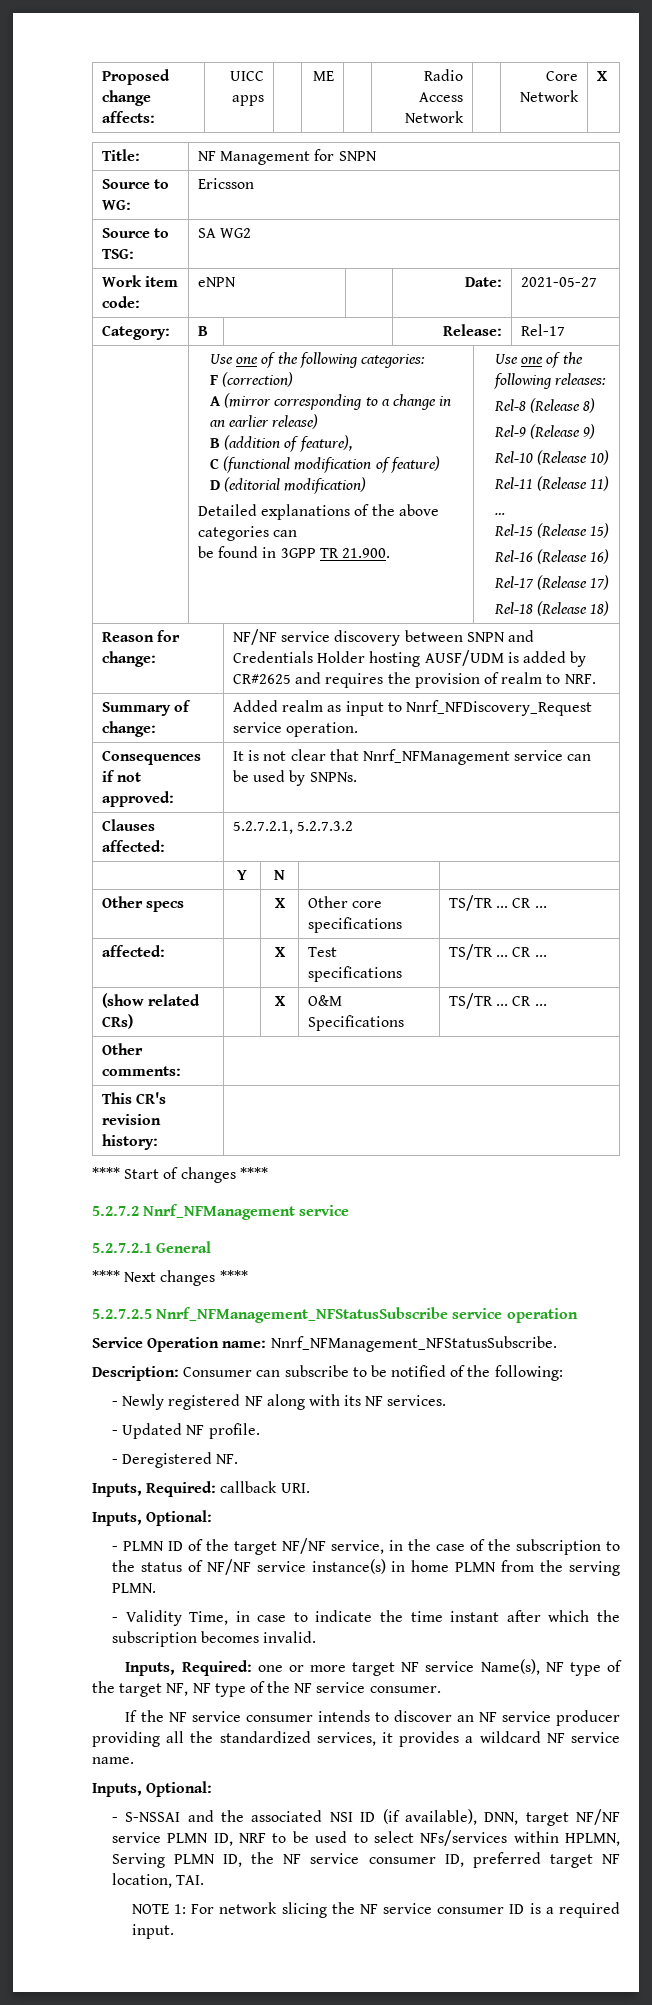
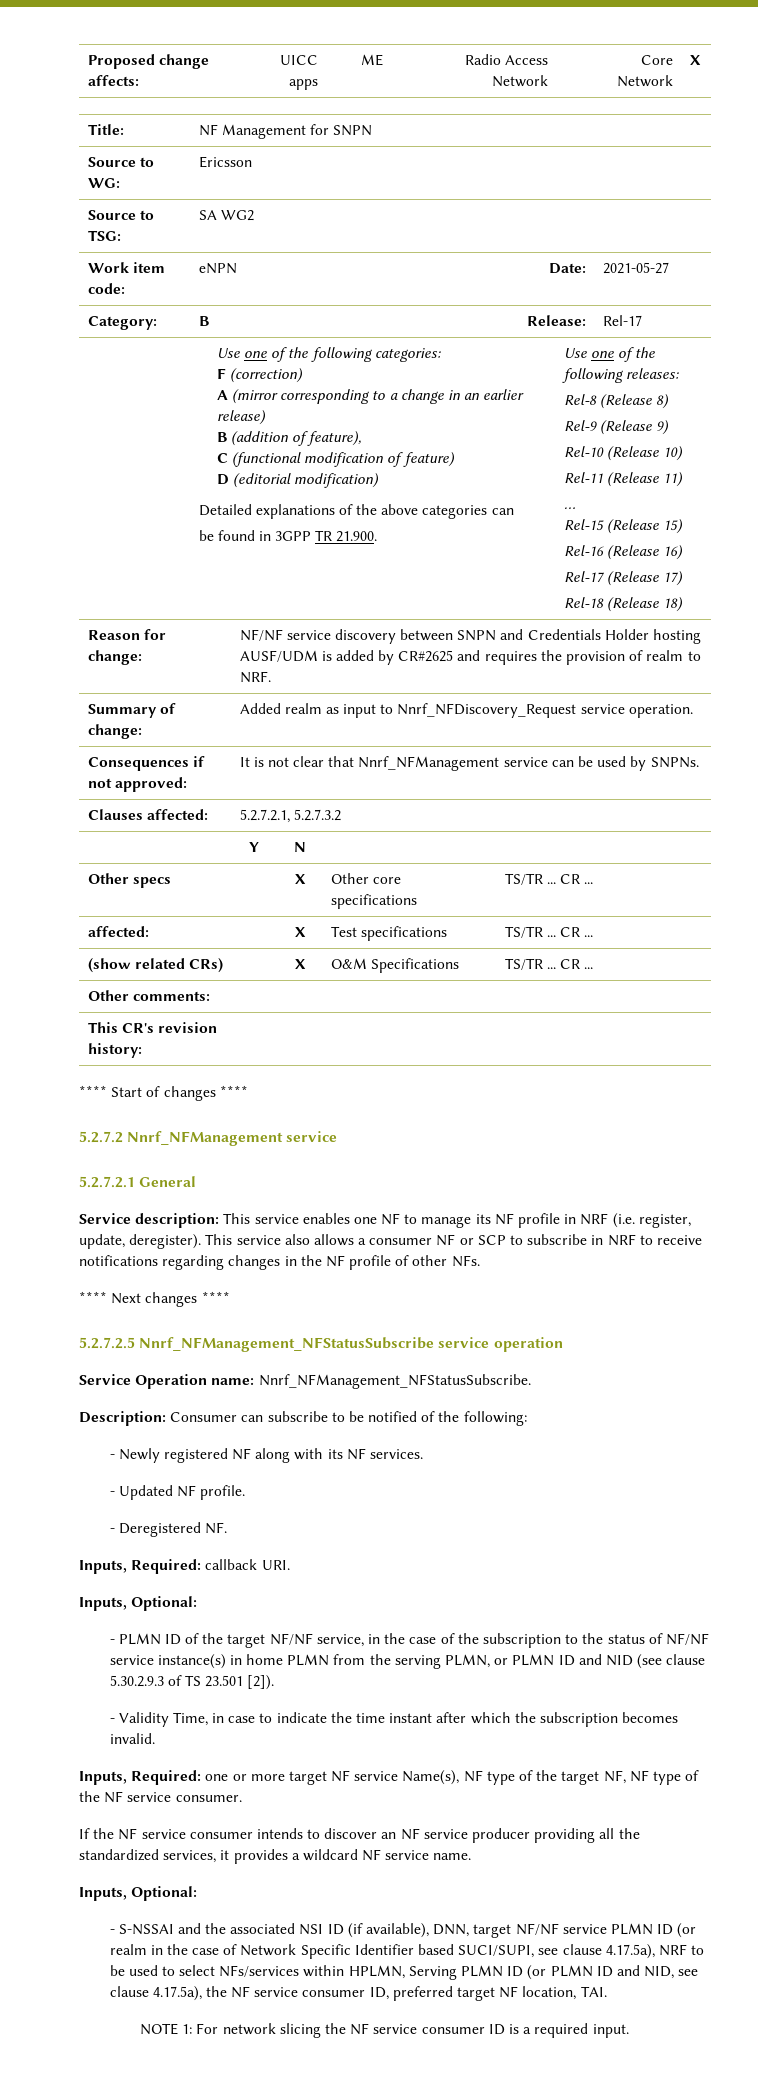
(212, 1247) none -> [79,1213,691,1228] [79,1234,702,1249] [79,1255,480,1270] // Service description: This service enables one NF to manage its NF profile in NRF (i.e. register, update, deregister). This service also allows a consumer NF or SCP to subscribe in NRF to receive notifications regarding changes in the NF profile of other NFs.
[111,1583,156,1593] PLMN. -> [445,1654,706,1669] [109,1675,275,1690] PLMN, or PLMN ID and NID (see clause 5.30.2.9.3 of TS 23.501 [2]).
[213,1833,233,1846] ID, -> [657,1923,697,1938] [109,1944,655,1959] ID (or realm in the case of Network Specific Identifier based SUCI/SUPI, see clause 4.17.5a),
[223,1854,243,1867] ID, -> [507,1965,699,1980] [109,1986,202,2001] ID (or PLMN ID and NID, see clause 4.17.5a),

